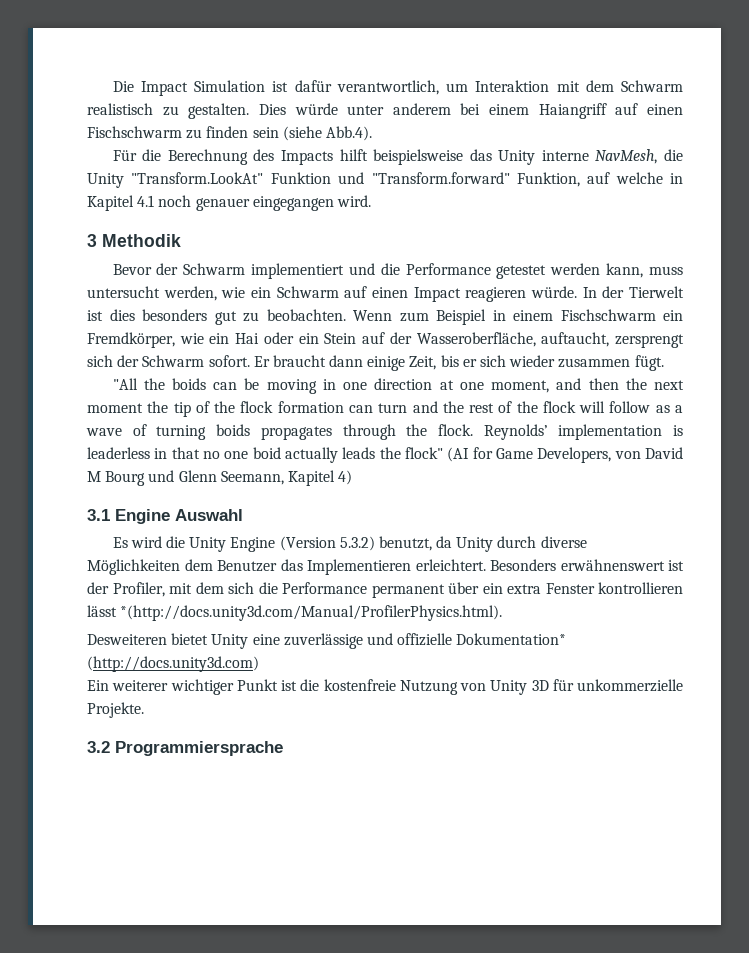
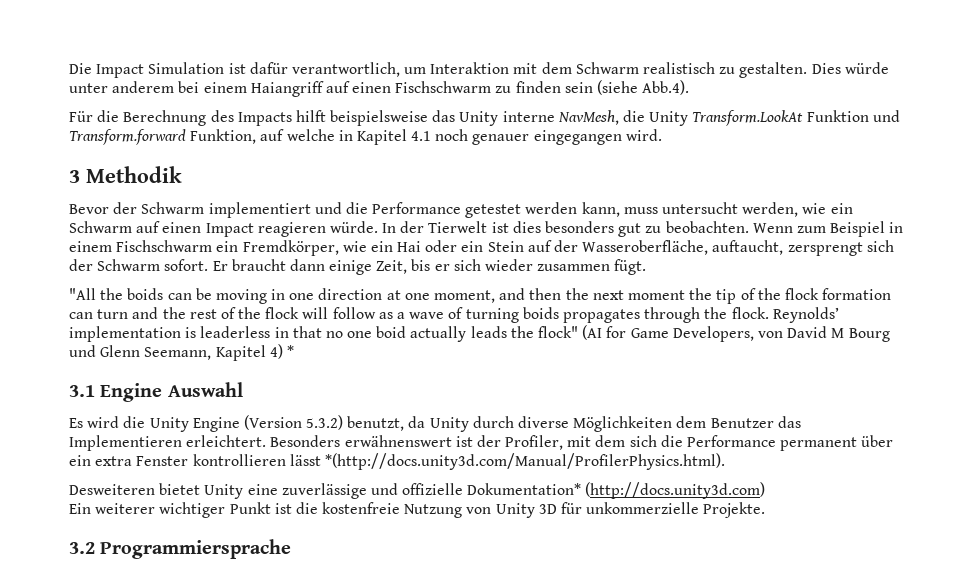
[131,172,264,184] "Transform.LookAt" -> [692,110,804,126] Transform.LookAt
[371,172,510,184] "Transform.forward" -> [69,129,186,145] Transform.forward
(353, 477) none -> [286,345,294,357] *

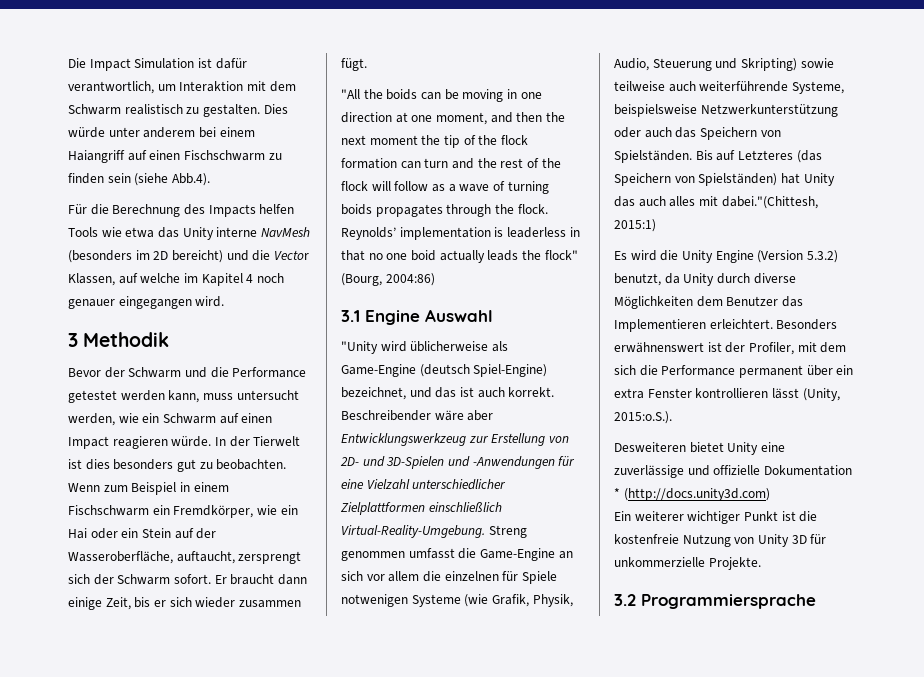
[295,110,900,126] [69,129,432,145] hilft beispielsweise das Unity interne NavMesh, die Unity Transform.LookAt Funktion und Transform.forward Funktion, auf welche in Kapitel 4.1 -> [259,204,295,214] [68,227,310,240] [68,250,309,263] [68,273,254,286] helfen Tools wie etwa das Unity interne NavMesh (besonders im 2D bereicht) und die Vector Klassen, auf welche im Kapitel 4
[208,202,311,218] implementiert -> (182, 372) none
[582,325,890,342] [69,344,294,361] [69,382,243,402] (AI for Game Developers, von David M Bourg und Glenn Seemann, Kapitel 4) * // 3.1 Engine Auswahl -> [341,273,435,286] [341,309,493,325] [341,341,508,354] [341,364,548,377] [341,387,555,400] [341,410,494,421] [341,433,569,446] [340,456,576,469] [341,479,507,490] [340,502,502,515] [341,525,527,538] [341,548,573,561] [341,571,557,584] [341,594,573,607] [614,58,834,71] [614,81,844,94] [614,104,838,117] [614,127,781,140] [614,150,822,163] [614,173,835,186] [614,196,818,209] [614,219,656,232] (Bourg, 2004:86) // 3.1 Engine Auswahl // "Unity wird üblicherweise als Game-Engine (deutsch Spiel-Engine) bezeichnet, und das ist auch korrekt. Beschreibender wäre aber Entwicklungswerkzeug zur Erstellung von 2D- und 3D-Spielen und -Anwendungen für eine Vielzahl unterschiedlicher Zielplattformen einschließlich Virtual-Reality-Umgebung. Streng genommen umfasst die Game-Engine an sich vor allem die einzelnen für Spiele notwenigen Systeme (wie Grafik, Physik, Audio, Steuerung und Skripting) sowie teilweise auch weiterführende Systeme, beispielsweise Netzwerkunterstützung oder auch das Speichern von Spielständen. Bis auf Letzteres (das Speichern von Spielständen) hat Unity das auch alles mit dabei."(Chittesh, 2015:1)
[324,453,725,470] *(http://docs.unity3d.com/Manual/ProfilerPhysics.html). -> [802,388,840,401] [614,411,672,424] (Unity, 2015:o.S.).
[467,483,582,495] Dokumentation* -> [763,465,852,476] [614,488,620,498] Dokumentation *

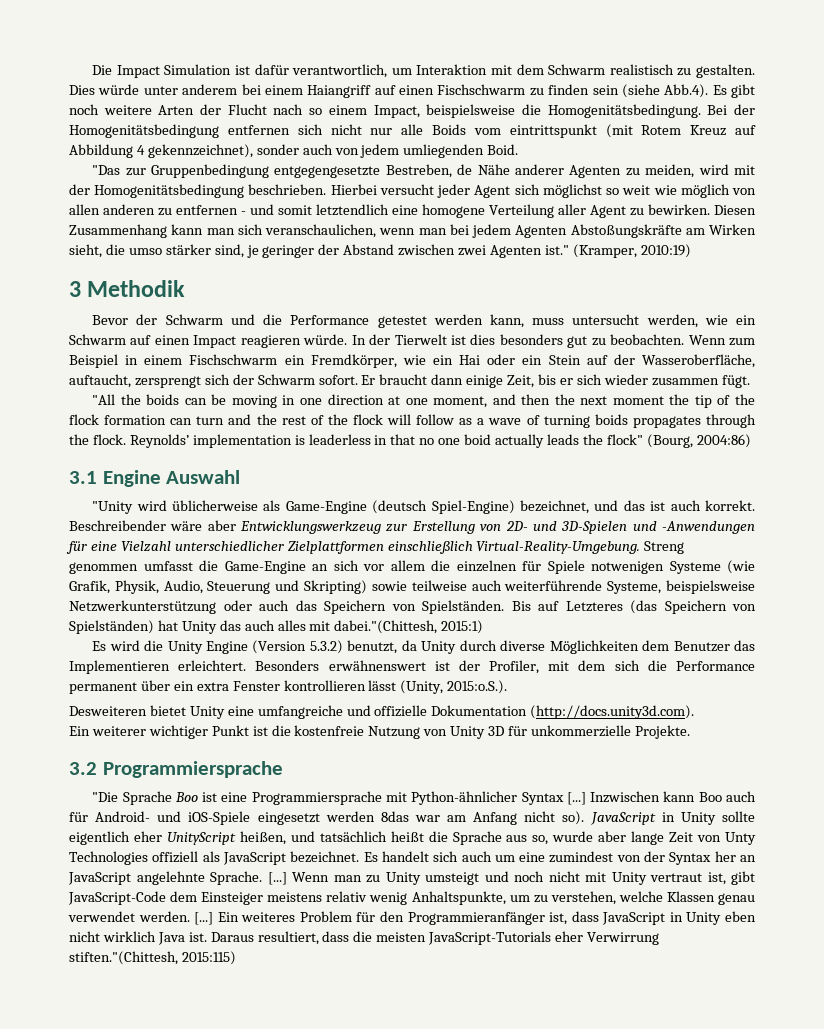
[68,204,295,217] [68,227,310,240] [68,250,309,263] [68,273,284,286] [68,296,225,309] // Für die Berechnung des Impacts helfen Tools wie etwa das Unity interne NavMesh (besonders im 2D bereicht) und die Vector Klassen, auf welche im Kapitel 4 noch genauer eingegangen wird. -> [712,84,755,98] [69,104,755,118] [69,124,756,138] [69,144,519,158] [92,164,756,178] [69,184,757,198] [69,204,756,218] [69,224,756,238] [69,244,691,258] Es gibt noch weitere Arten der Flucht nach so einem Impact, beispielsweise die Homogenitätsbedingung. Bei der Homogenitätsbedingung entfernen sich nicht nur alle Boids vom eintrittspunkt (mit Rotem Kreuz auf Abbildung 4 gekennzeichnet), sonder auch von jedem umliegenden Boid. // "Das zur Gruppenbedingung entgegengesetzte Bestreben, de Nähe anderer Agenten zu meiden, wird mit der Homogenitätsbedingung beschrieben. Hierbei versucht jeder Agent sich möglichst so weit wie möglich von allen anderen zu entfernen - und somit letztendlich eine homogene Verteilung aller Agent zu bewirken. Diesen Zusammenhang kann man sich veranschaulichen, wenn man bei jedem Agenten Abstoßungskräfte am Wirken sieht, die umso stärker sind, je geringer der Abstand zwischen zwei Agenten ist." (Kramper, 2010:19)
[614,465,684,478] zuverlässige -> [257,705,343,719] umfangreiche
[614,488,770,501] * (http://docs.unity3d.com) -> [530,705,695,719] (http://docs.unity3d.com).
(816, 601) none -> [92,791,757,805] [69,811,755,825] [69,831,756,845] [69,851,756,865] [68,871,755,885] [68,891,755,905] [68,911,756,925] [69,931,660,945] [69,951,236,965] // "Die Sprache Boo ist eine Programmiersprache mit Python-ähnlicher Syntax [...] Inzwischen kann Boo auch für Android- und iOS-Spiele eingesetzt werden 8das war am Anfang nicht so). JavaScript in Unity sollte eigentlich eher UnityScript heißen, und tatsächlich heißt die Sprache aus so, wurde aber lange Zeit von Unty Technologies offiziell als JavaScript bezeichnet. Es handelt sich auch um eine zumindest von der Syntax her an JavaScript angelehnte Sprache. [...] Wenn man zu Unity umsteigt und noch nicht mit Unity vertraut ist, gibt JavaScript-Code dem Einsteiger meistens relativ wenig Anhaltspunkte, um zu verstehen, welche Klassen genau verwendet werden. [...] Ein weiteres Problem für den Programmieranfänger ist, dass JavaScript in Unity eben nicht wirklich Java ist. Daraus resultiert, dass die meisten JavaScript-Tutorials eher Verwirrung stiften."(Chittesh, 2015:115)

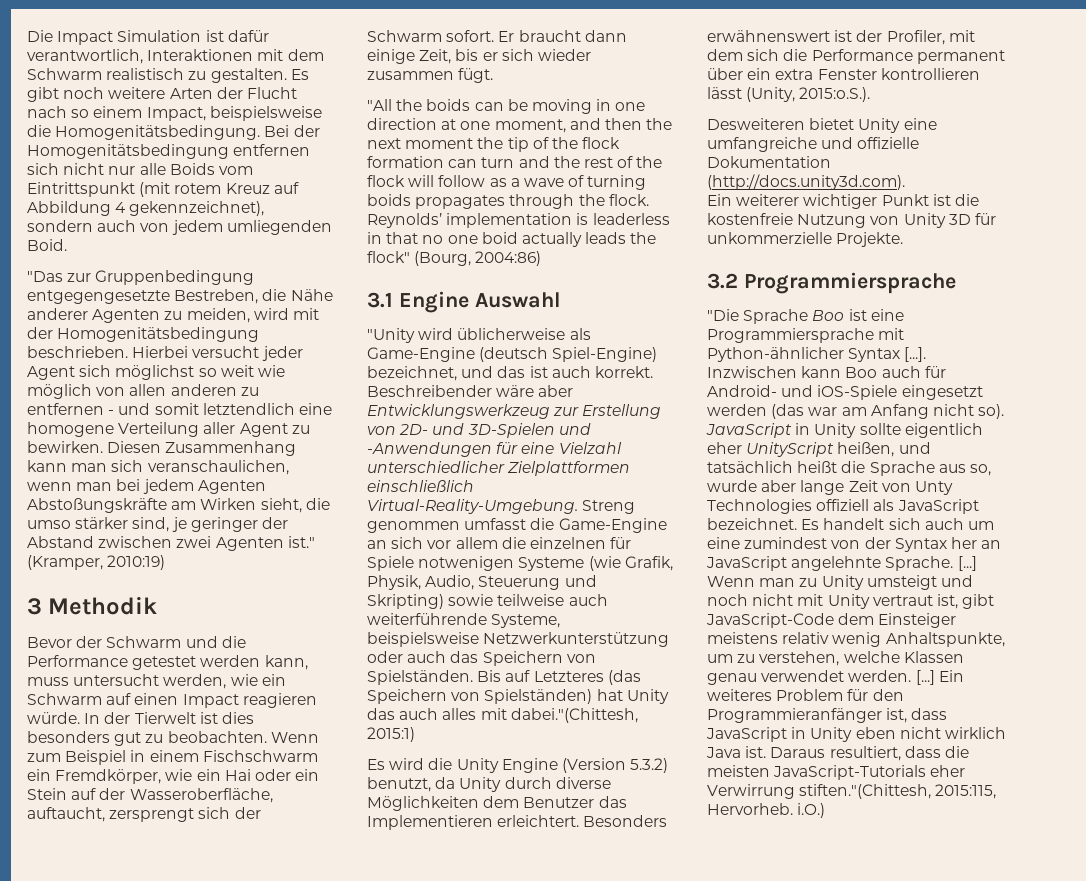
[391,64,488,75] um Interaktion -> [147,49,254,61] Interaktionen
[69,84,709,98] Dies würde unter anderem bei einem Haiangriff auf einen Fischschwarm zu finden sein (siehe Abb.4). -> (287, 75) none
[509,124,682,138] eintrittspunkt (mit Rotem -> [27,182,222,197] Eintrittspunkt (mit rotem
[256,144,299,155] sonder -> [27,220,93,232] sondern
[457,164,473,175] de -> [262,289,287,301] die
[566,792,586,805] [...] -> [904,347,927,362] [...].
[380,811,409,822] 8das -> [771,404,805,419] (das
[181,951,236,965] 2015:115) -> [935,784,997,799] [707,803,826,818] 2015:115, Hervorheb. i.O.)

